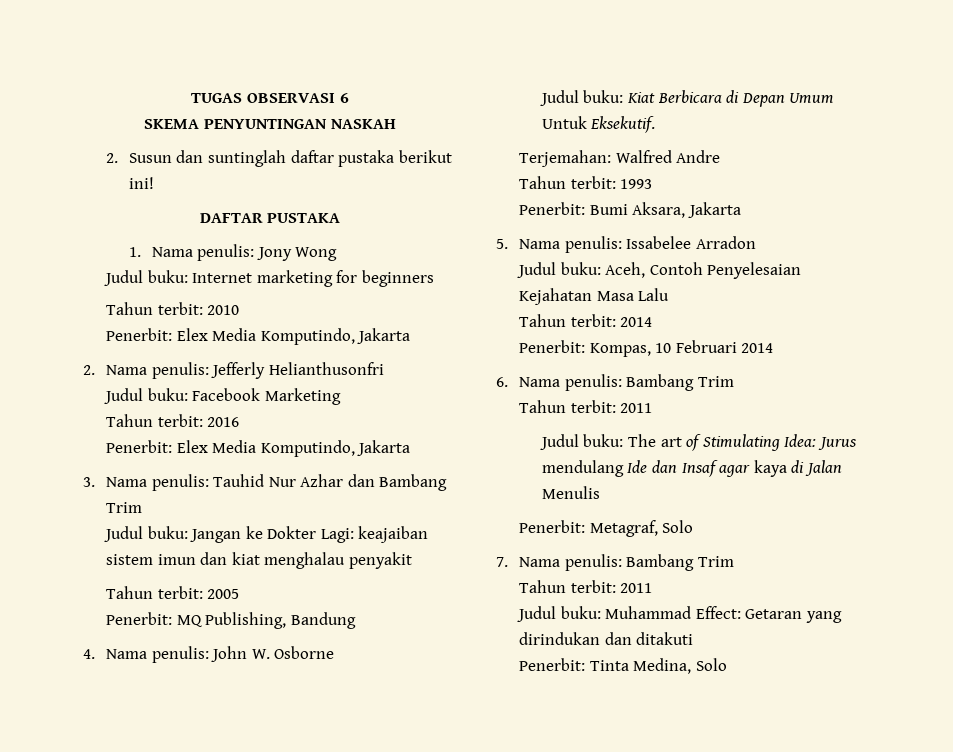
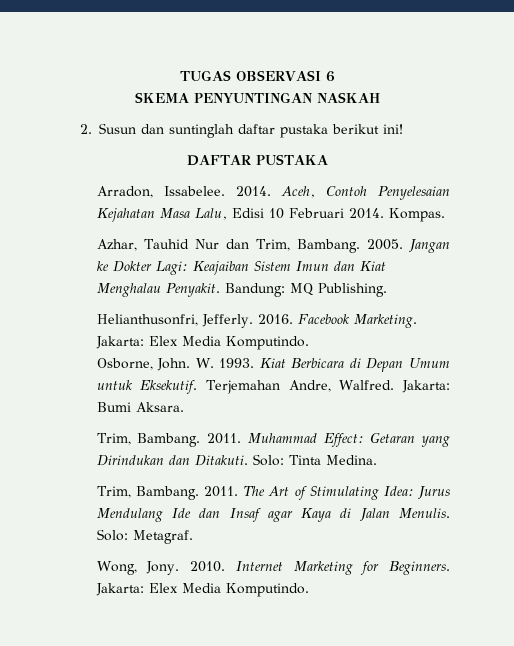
[128,244,338,261] [103,270,434,287] [105,302,240,315] [105,328,411,345] [83,362,384,379] [103,388,341,405] [105,414,240,427] [105,440,411,457] [83,474,448,491] [105,502,142,513] [103,526,429,543] [105,552,412,569] [105,586,240,599] [105,612,356,629] [83,646,335,663] [539,90,624,106] 1. Nama penulis: Jony Wong // Judul buku: Internet marketing for beginners // Tahun terbit: 2010 // Penerbit: Elex Media Komputindo, Jakarta // 2. Nama penulis: Jefferly Helianthusonfri // Judul buku: Facebook Marketing // Tahun terbit: 2016 // Penerbit: Elex Media Komputindo, Jakarta // 3. Nama penulis: Tauhid Nur Azhar dan Bambang Trim // Judul buku: Jangan ke Dokter Lagi: keajaiban sistem imun dan kiat menghalau penyakit // Tahun terbit: 2005 // Penerbit: MQ Publishing, Bandung // 4. Nama penulis: John W. Osborne // Judul buku: -> [96,186,451,200] [96,208,445,222] [96,239,450,253] [96,261,386,275] [96,283,387,297] [96,314,417,328] [95,336,309,350] [96,358,255,371] Arradon, Issabelee. 2014. Aceh, Contoh Penyelesaian Kejahatan Masa Lalu, Edisi 10 Februari 2014. Kompas. // Azhar, Tauhid Nur dan Trim, Bambang. 2005. Jangan ke Dokter Lagi: Keajaiban Sistem Imun dan Kiat Menghalau Penyakit. Bandung: MQ Publishing. // Helianthusonfri, Jefferly. 2016. Facebook Marketing. Jakarta: Elex Media Komputindo. // Osborne, John. W. 1993.
[541,116,587,129] Untuk -> [96,380,133,390] untuk
[518,150,721,167] [518,176,653,189] [518,202,741,218] [496,236,756,253] [516,262,802,279] [518,288,670,305] [518,314,653,327] [518,340,774,357] [496,374,734,391] [518,400,653,413] [539,434,682,450] // Terjemahan: Walfred Andre // Tahun terbit: 1993 // Penerbit: Bumi Aksara, Jakarta // 5. Nama penulis: Issabelee Arradon // Judul buku: Aceh, Contoh Penyelesaian Kejahatan Masa Lalu // Tahun terbit: 2014 // Penerbit: Kompas, 10 Februari 2014 // 6. Nama penulis: Bambang Trim // Tahun terbit: 2011 // Judul buku: The art -> [206,380,451,394] [96,402,184,412] [96,433,451,447] [96,454,377,466] [96,486,290,500] Terjemahan Andre, Walfred. Jakarta: Bumi Aksara. // Trim, Bambang. 2011. Muhammad Effect: Getaran yang Dirindukan dan Ditakuti. Solo: Tinta Medina. // Trim, Bambang. 2011. The Art
[541,460,624,477] mendulang -> [96,508,163,522] Mendulang
[753,460,787,477] kaya -> [301,508,332,522] Kaya
[541,486,600,499] [518,520,694,537] [496,554,734,571] [518,580,653,593] [516,606,842,623] [518,632,694,645] [518,658,727,674] Menulis // Penerbit: Metagraf, Solo // 7. Nama penulis: Bambang Trim // Tahun terbit: 2011 // Judul buku: Muhammad Effect: Getaran yang dirindukan dan ditakuti // Penerbit: Tinta Medina, Solo -> [399,508,451,518] [96,529,193,544] [96,561,451,575] [95,583,309,597] Menulis. Solo: Metagraf. // Wong, Jony. 2010. Internet Marketing for Beginners. Jakarta: Elex Media Komputindo.

